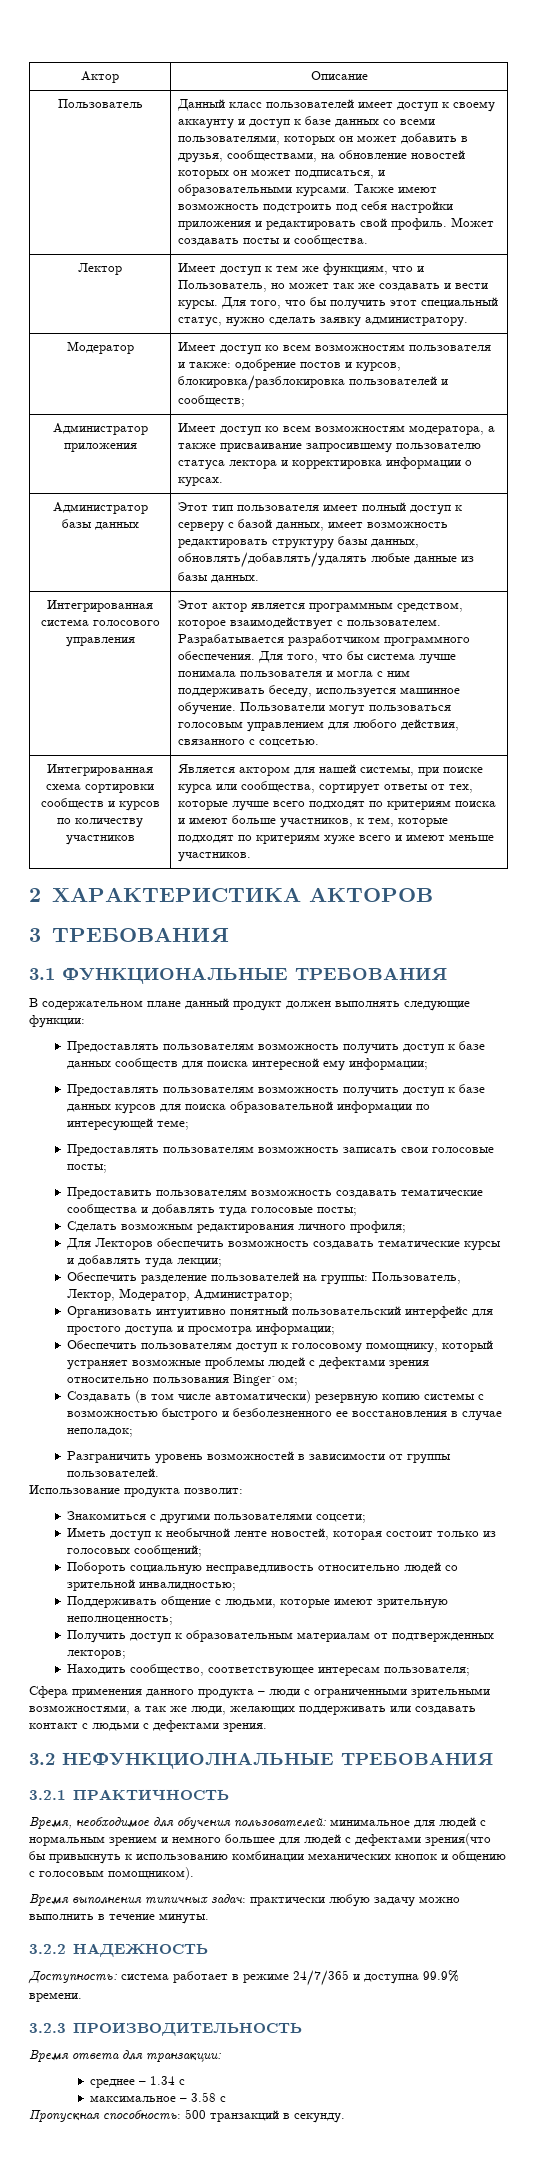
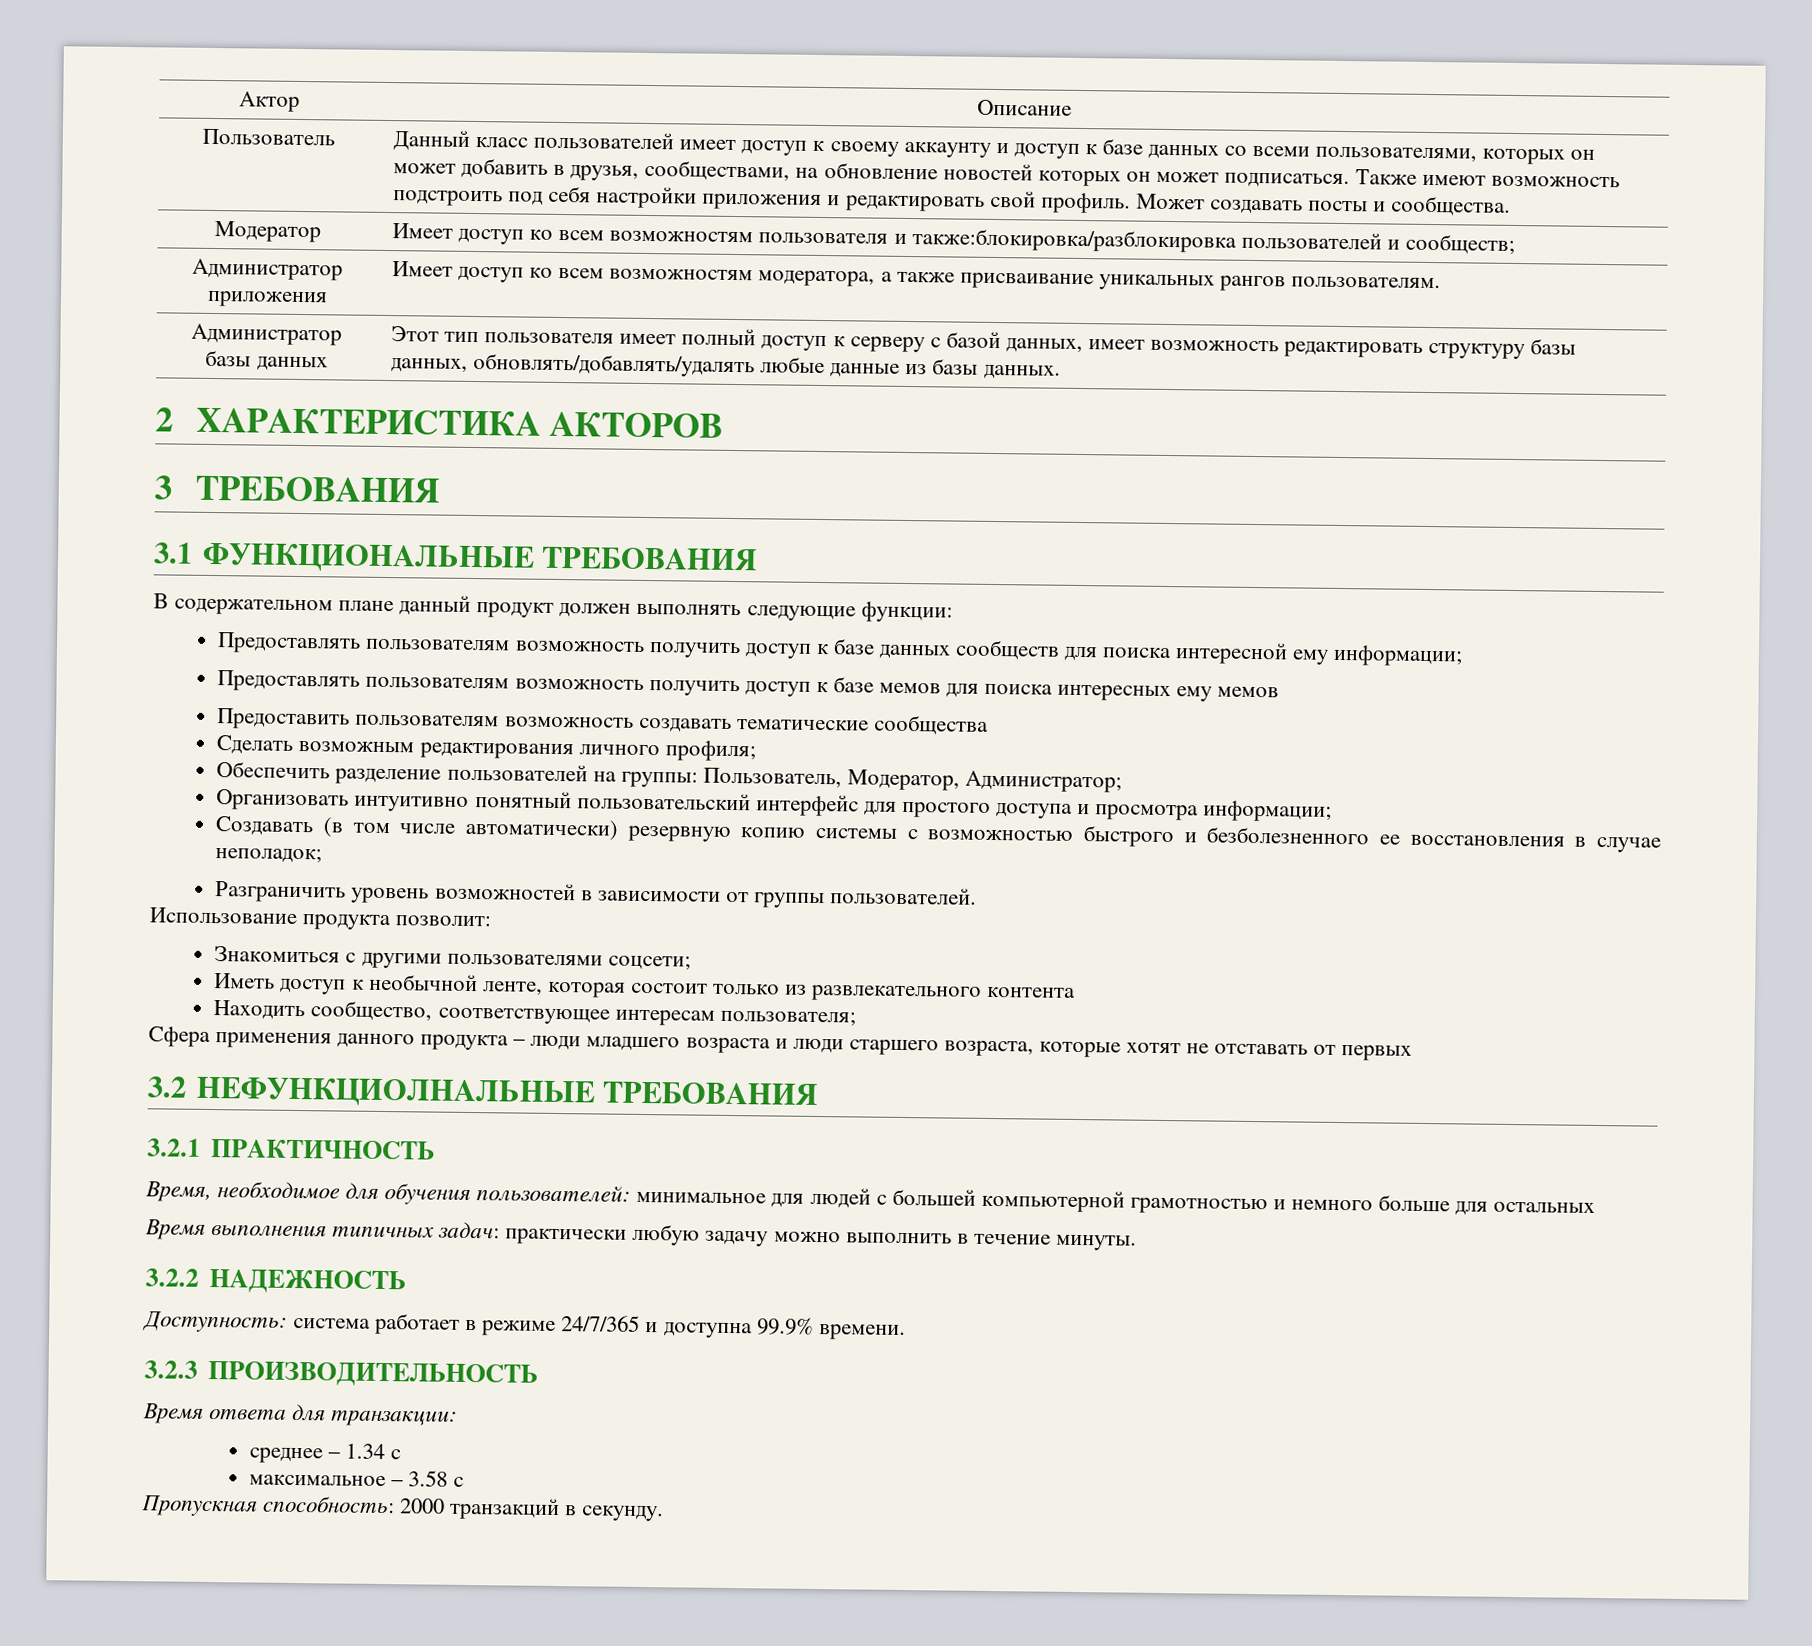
[294,170,385,179] [177,184,350,197] подписаться, и образовательными курсами. -> [1223,172,1350,189] подписаться.
[78,263,122,275] [177,263,424,276] [177,280,488,292] [177,297,498,310] [177,316,468,327] // Лектор | Имеет доступ к тем же функциям, что и Пользователь, но может так же создавать и вести курсы. Для того, что бы получить этот специальный статус, нужно сделать заявку администратору. -> (1512, 206) none
[188,359,401,372] [177,375,345,391] также: одобрение постов и курсов, блокировка/разблокировка -> [911,228,1237,253] также:блокировка/разблокировка
[305,442,481,453] [177,457,472,470] [177,477,223,487] запросившему пользователю статуса лектора и корректировка информации о курсах. -> [1098,274,1441,292] уникальных рангов пользователям.
[47,600,153,612] [40,619,160,626] [65,637,135,647] [177,600,463,612] [177,617,441,630] [177,634,470,646] [177,651,456,664] [177,670,410,677] [177,685,460,698] [177,702,451,715] [177,719,459,732] [177,739,319,747] [47,764,153,776] [46,783,154,793] [40,798,160,811] [57,818,143,828] [65,835,135,845] [177,764,483,776] [177,781,473,794] [177,800,496,811] [177,815,448,828] [177,834,494,845] [177,852,251,862] // Интегрированная система голосового управления | Этот актор является программным средством, которое взаимодействует с пользователем. Разрабатывается разработчиком программного обеспечения. Для того, что бы система лучше понимала пользователя и могла с ним поддерживать беседу, используется машинное обучение. Пользователи могут пользоваться голосовым управлением для любого действия, связанного с соцсетью. // Интегрированная схема сортировки сообществ и курсов по количеству участников | Является актором для нашей системы, при поиске курса или сообщества, сортирует ответы от тех, которые лучше всего подходят по критериям поиска и имеют больше участников, к тем, которые подходят по критериям хуже всего и имеют меньше участников. -> (1061, 372) none
[66,1101,430,1114] [66,1118,189,1131] [66,1144,494,1156] [66,1164,107,1173] данных курсов для поиска образовательной информации по интересующей теме; // Предоставлять пользователям возможность записать свои голосовые посты; -> [878,682,1280,702] мемов для поиска интересных ему мемов
[140,1204,357,1217] и добавлять туда голосовые посты; -> (989, 725) none
[65,1238,501,1251] [66,1255,222,1268] // Для Лекторов обеспечить возможность создавать тематические курсы и добавлять туда лекции; -> (756, 751) none
[66,1289,115,1301] Лектор, -> (842, 778) none
[66,1340,493,1353] [66,1357,429,1370] [66,1374,298,1386] // Обеспечить пользователям доступ к голосовому помощнику, который устраняет возможные проблемы людей с дефектами зрения относительно пользования Binger`ом; -> (1333, 811) none
[233,1528,329,1540] ленте новостей, -> [481,981,543,996] ленте,
[66,1545,202,1557] [66,1562,458,1575] [66,1579,236,1591] [66,1596,448,1609] [66,1616,173,1625] [66,1630,494,1643] [66,1650,126,1659] голосовых сообщений; // Побороть социальную несправедливость относительно людей со зрительной инвалидностью; // Поддерживать общение с людьми, которые имеют зрительную неполноценность; // Получить доступ к образовательным материалам от подтвержденных лекторов; -> [810,984,1077,1002] развлекательного контента
[304,1688,490,1698] [29,1705,476,1715] [29,1720,267,1732] с ограниченными зрительными возможностями, а так же люди, желающих поддерживать или создавать контакт с людьми с дефектами зрения. -> [586,1036,1413,1061] младшего возраста и люди старшего возраста, которые хотят не отставать от первых
[29,1833,491,1846] [29,1851,506,1864] [29,1867,194,1880] нормальным зрением и немного большее для людей с дефектами зрения(что бы привыкнуть к использованию комбинации механических кнопок и общению с голосовым помощником). -> [891,1188,1596,1216] большей компьютерной грамотностью и немного больше для остальных
[185,2109,206,2119] 500 -> [400,1498,446,1514] 2000

